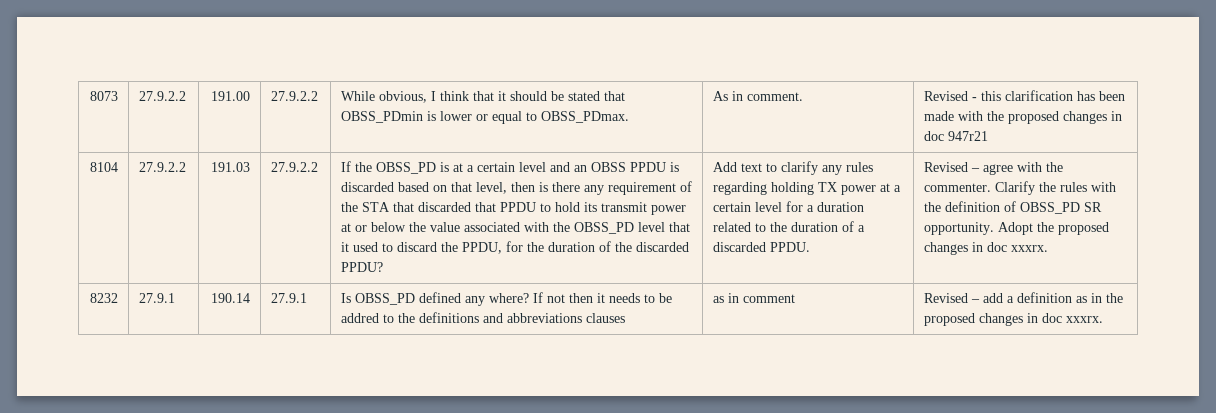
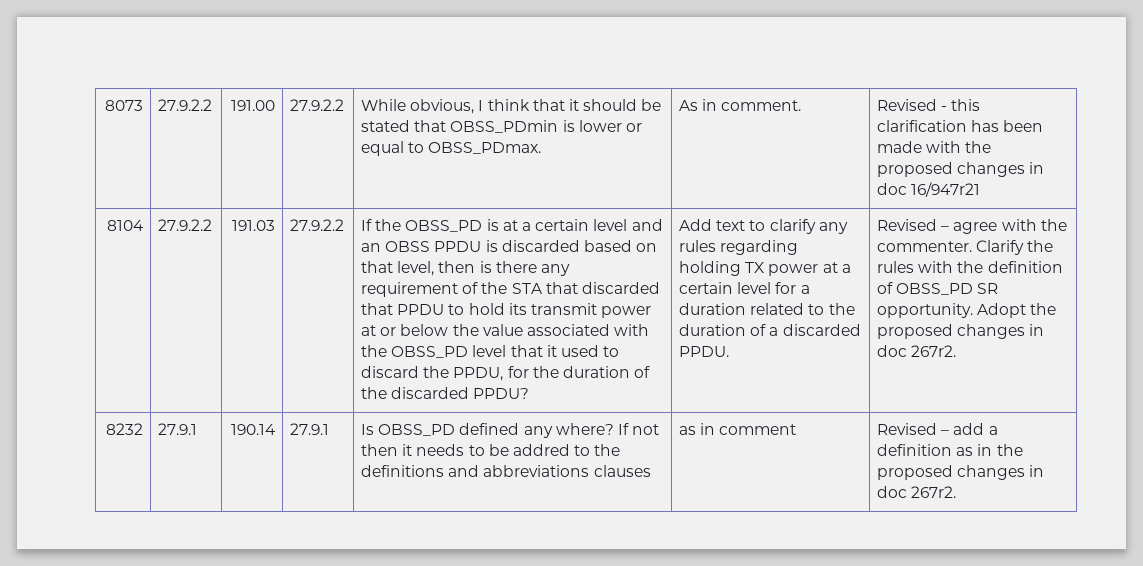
[947,131,988,141] 947r21 -> [911,182,981,197] 16/947r21
[1010,245,1048,252] xxxrx. -> [911,345,957,357] 267r2.
[1065,316,1103,323] xxxrx. -> [911,486,957,498] 267r2.

